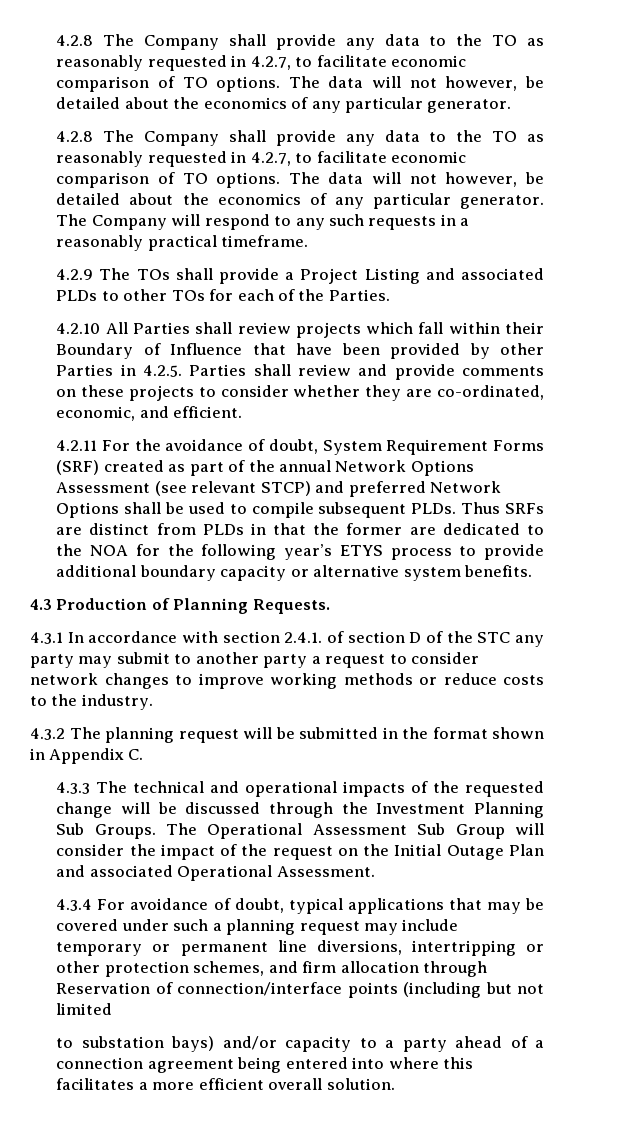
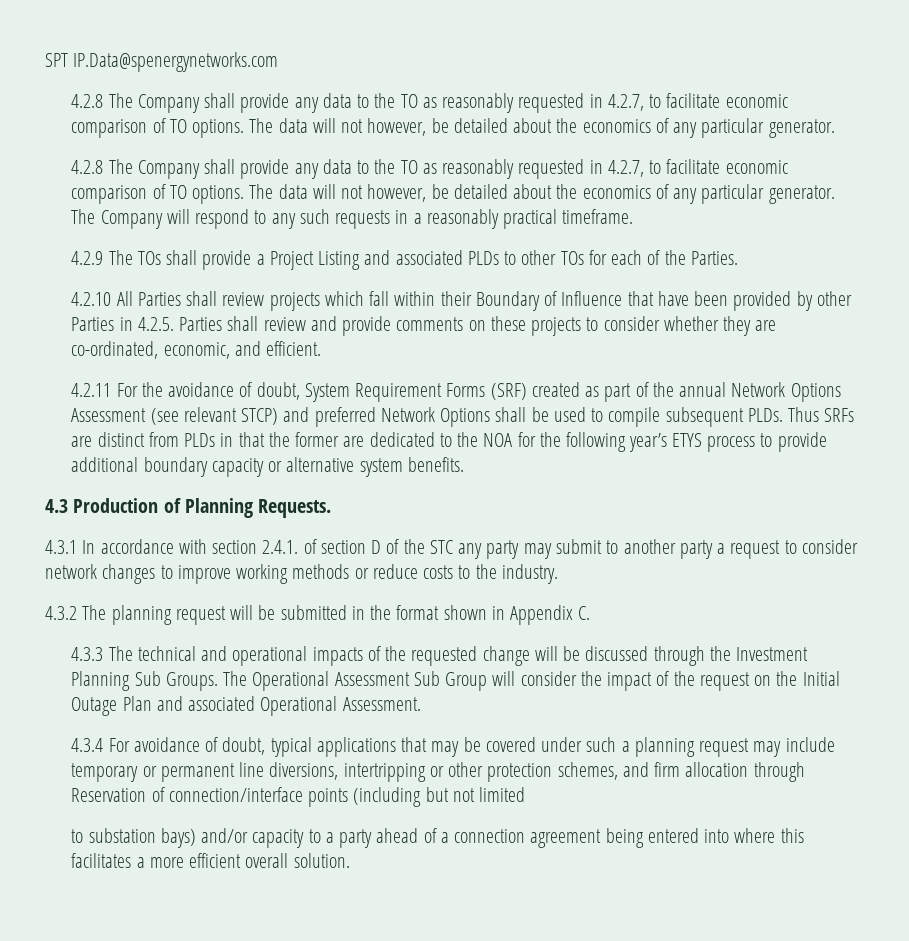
(56, 40) none -> [45,52,279,72] SPT IP.Data@spenergynetworks.com //

